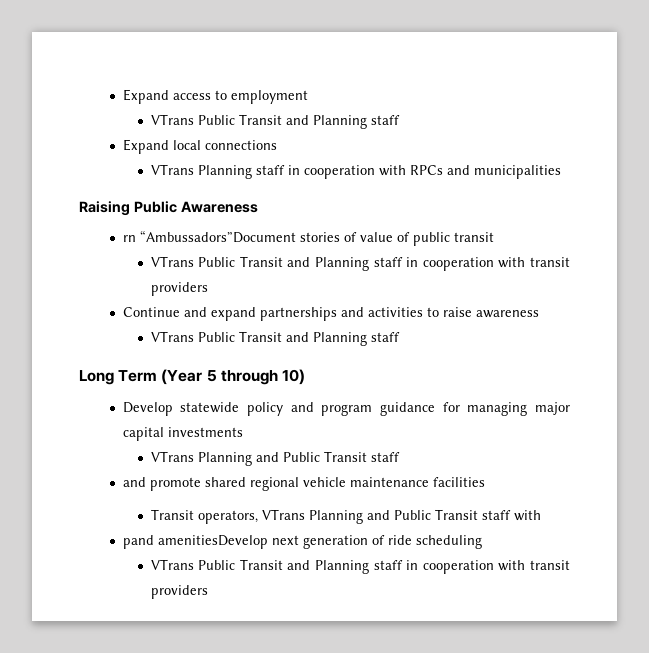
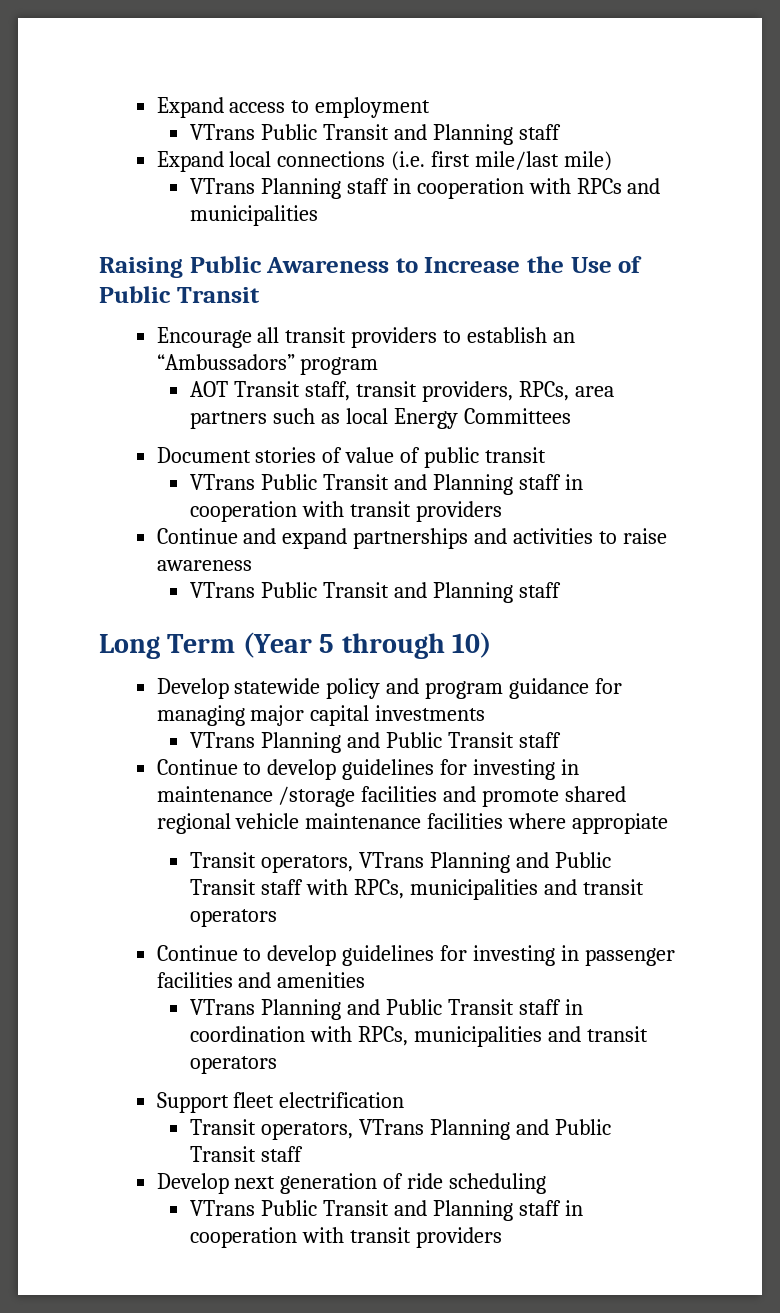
(277, 145) none -> [391,151,613,171] (i.e. first mile/last mile)
[122,230,296,243] // rn “Ambussadors”Document -> [395,256,643,273] [99,286,260,303] [156,327,576,348] [156,354,379,375] [189,381,614,402] [189,408,571,429] [156,447,251,463] to Increase the Use of Public Transit // Encourage all transit providers to establish an “Ambussadors” program // AOT Transit staff, transit providers, RPCs, area partners such as local Energy Committees // Document
(400, 457) none -> [156,759,580,780] [156,786,438,807] Continue to develop guidelines for investing in maintenance /storage facilities
(485, 482) none -> [508,813,669,834] where appropiate
[122,535,268,549] // pand amenitiesDevelop -> [353,879,644,900] [189,909,277,927] [156,945,676,966] [156,972,366,988] [189,999,583,1020] [189,1026,648,1047] [189,1056,277,1074] [156,1092,405,1113] [189,1119,611,1140] [189,1146,303,1162] [156,1173,229,1194] RPCs, municipalities and transit operators // Continue to develop guidelines for investing in passenger facilities and amenities // VTrans Planning and Public Transit staff in coordination with RPCs, municipalities and transit operators // Support fleet electrification // Transit operators, VTrans Planning and Public Transit staff // Develop

